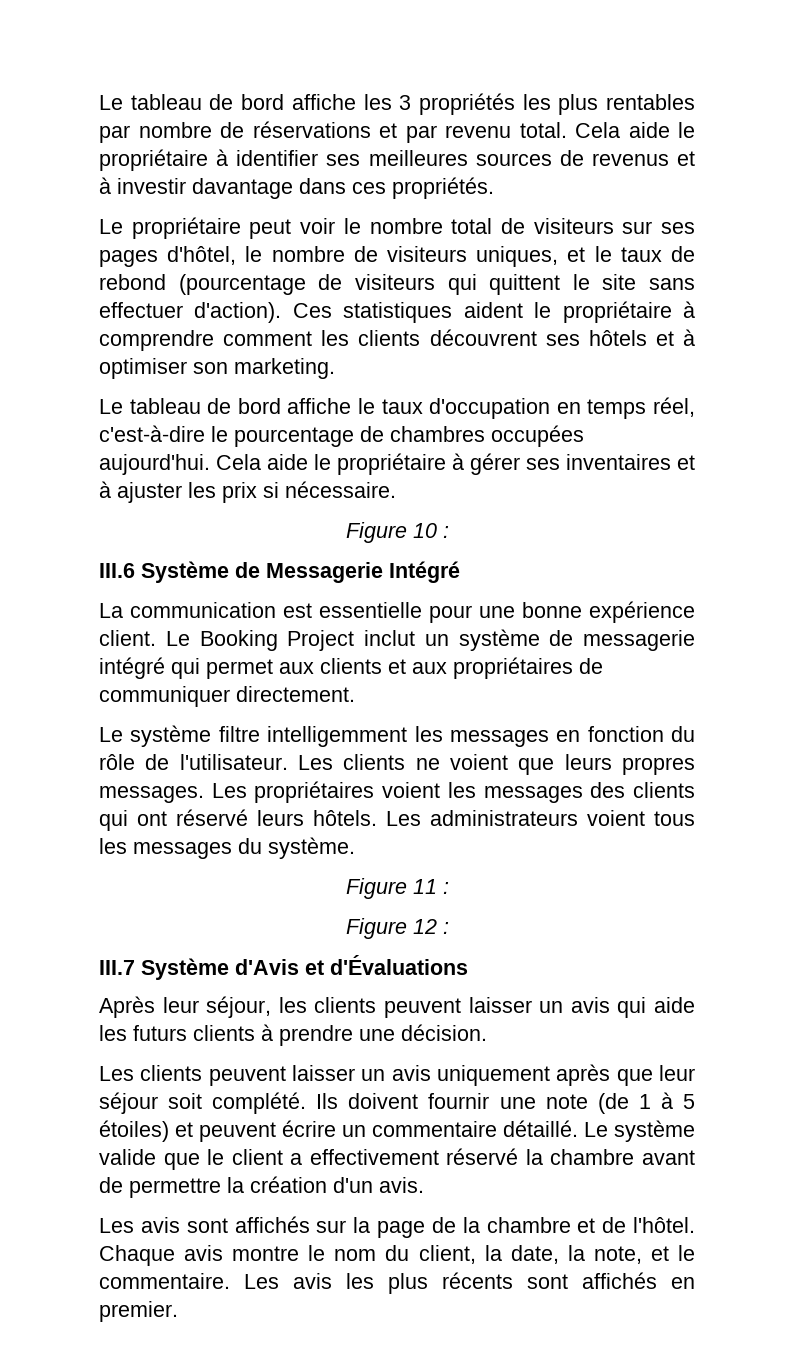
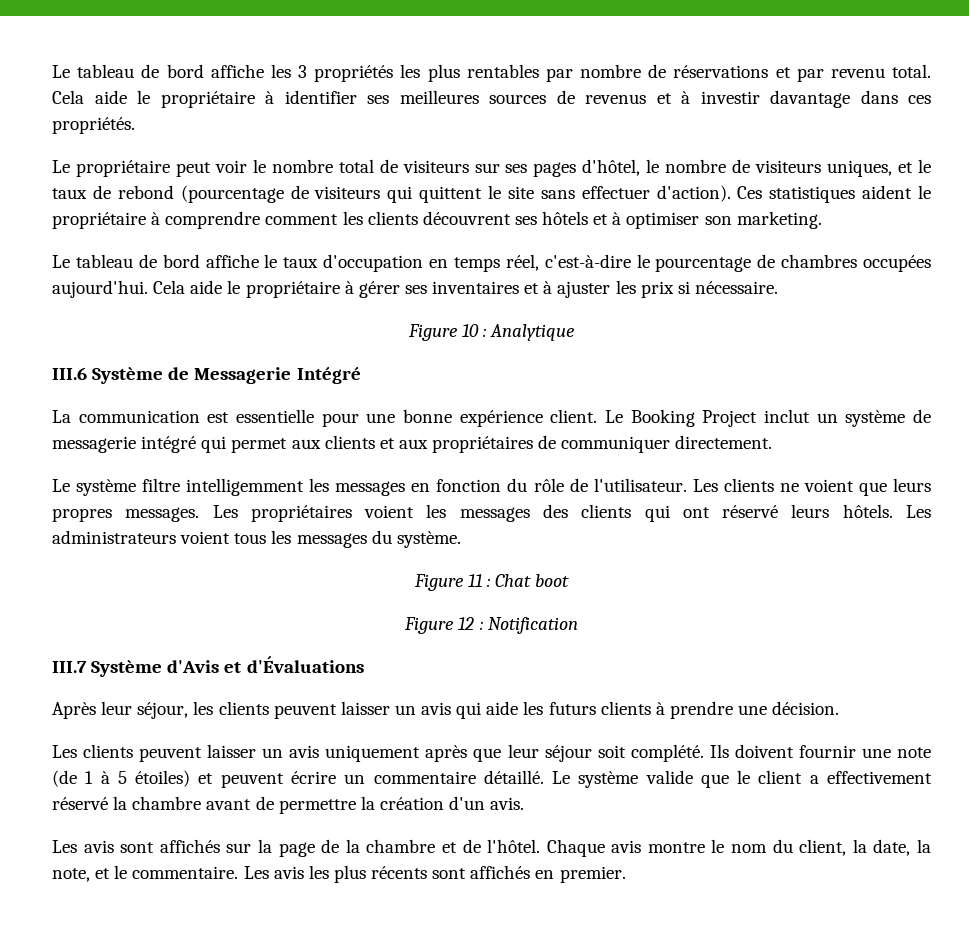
(449, 532) none -> [490,324,576,341] Analytique
(449, 888) none -> [495,574,570,587] Chat boot
(449, 928) none -> [487,617,578,634] Notification

